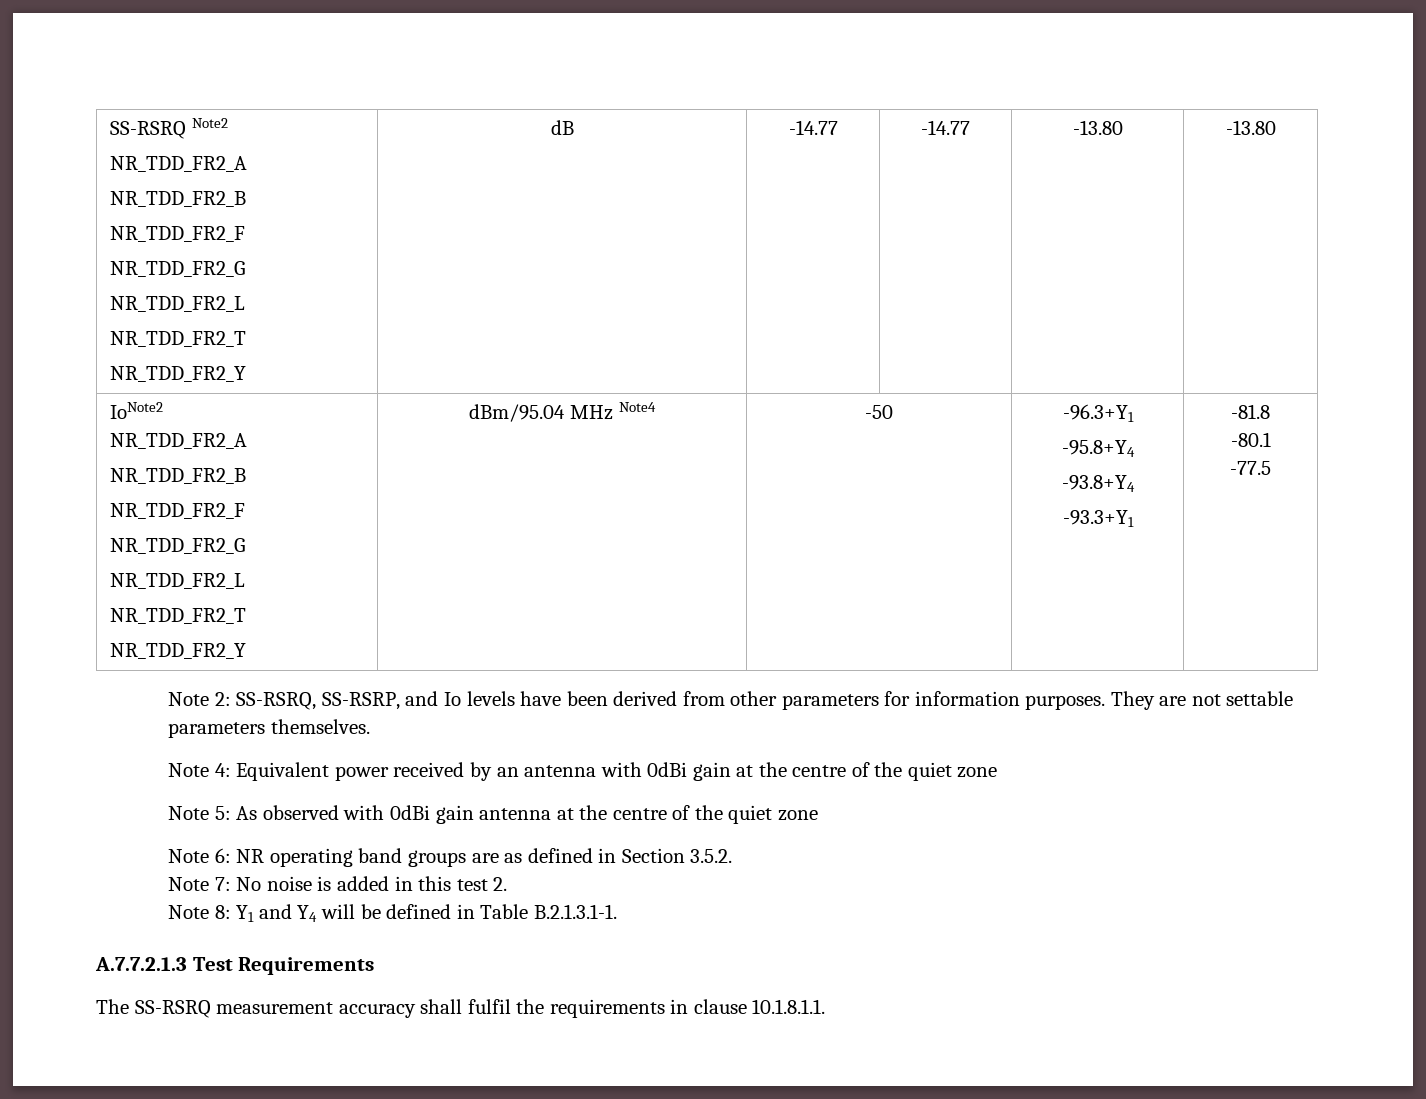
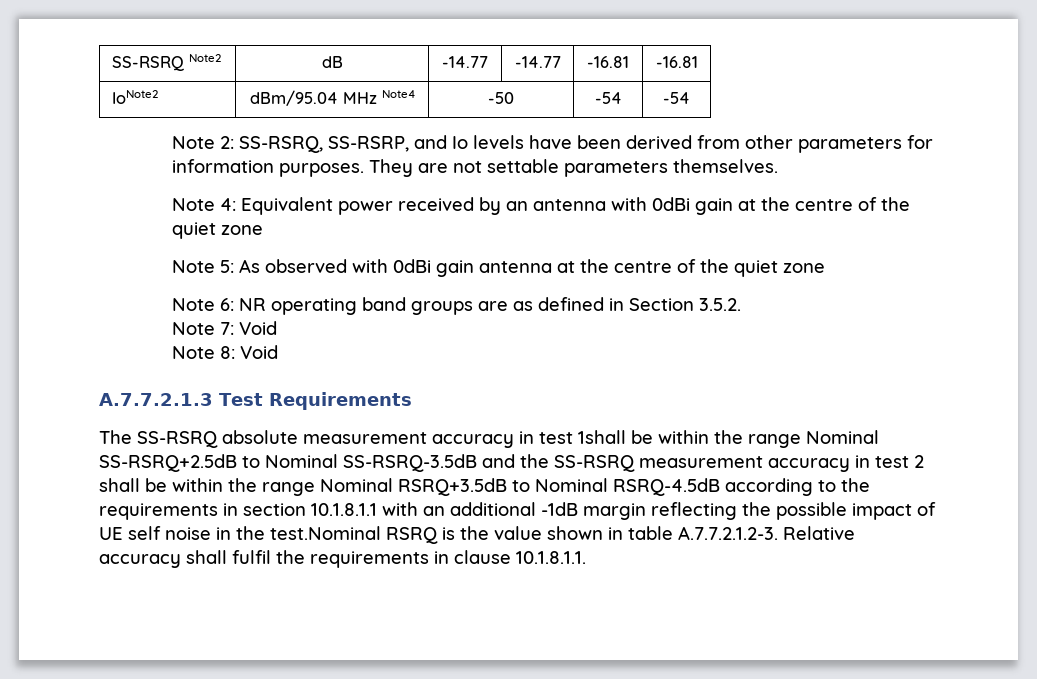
[110,156,248,172] [110,191,247,207] [110,226,246,242] [110,261,246,277] [110,296,246,312] [110,331,247,347] [110,366,247,382] // NR_TDD_FR2_A // NR_TDD_FR2_B // NR_TDD_FR2_F // NR_TDD_FR2_G // NR_TDD_FR2_L // NR_TDD_FR2_T // NR_TDD_FR2_Y -> (221, 58) none
[1072,120,1123,135] [1225,120,1276,135] -13.80 | -13.80 -> [587,56,629,68] [655,56,698,68] -16.81 | -16.81
[110,433,248,449] [110,468,247,484] [110,503,246,519] [110,538,246,554] [110,573,246,589] [110,608,247,624] [110,643,247,659] [469,402,656,422] [865,405,893,419] [1062,404,1134,422] [1061,440,1135,457] [1061,475,1135,492] [1062,510,1134,527] [1231,404,1270,419] [1230,432,1271,447] [1230,461,1271,475] // NR_TDD_FR2_A // NR_TDD_FR2_B // NR_TDD_FR2_F // NR_TDD_FR2_G // NR_TDD_FR2_L // NR_TDD_FR2_T // NR_TDD_FR2_Y | dBm/95.04 MHz Note4 | -50 | -96.3+Y1 // -95.8+Y4 // -93.8+Y4 // -93.3+Y1 | -81.8 // -80.1 // -77.5 -> [249,90,415,106] [488,92,514,104] [594,92,622,104] [663,92,690,104] | dBm/95.04 MHz Note4 | -50 | -54 | -54
[236,876,508,891] [168,904,617,922] No noise is added in this test 2. // Note 8: Y1 and Y4 will be defined in Table B.2.1.3.1-1. -> [238,321,277,335] [171,345,278,359] Void // Note 8: Void
[216,1002,416,1018] measurement accuracy -> [222,430,879,448] [99,454,924,472] [99,478,870,496] [99,502,936,520] [99,526,855,544] [99,554,181,568] absolute measurement accuracy in test 1shall be within the range Nominal SS-RSRQ+2.5dB to Nominal SS-RSRQ-3.5dB and the SS-RSRQ measurement accuracy in test 2 shall be within the range Nominal RSRQ+3.5dB to Nominal RSRQ-4.5dB according to the requirements in section 10.1.8.1.1 with an additional -1dB margin reflecting the possible impact of UE self noise in the test.Nominal RSRQ is the value shown in table A.7.7.2.1.2-3. Relative accuracy

